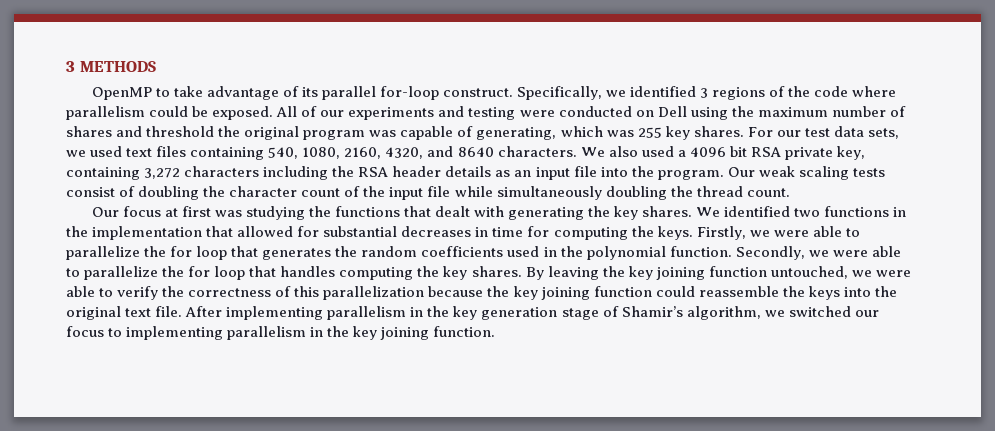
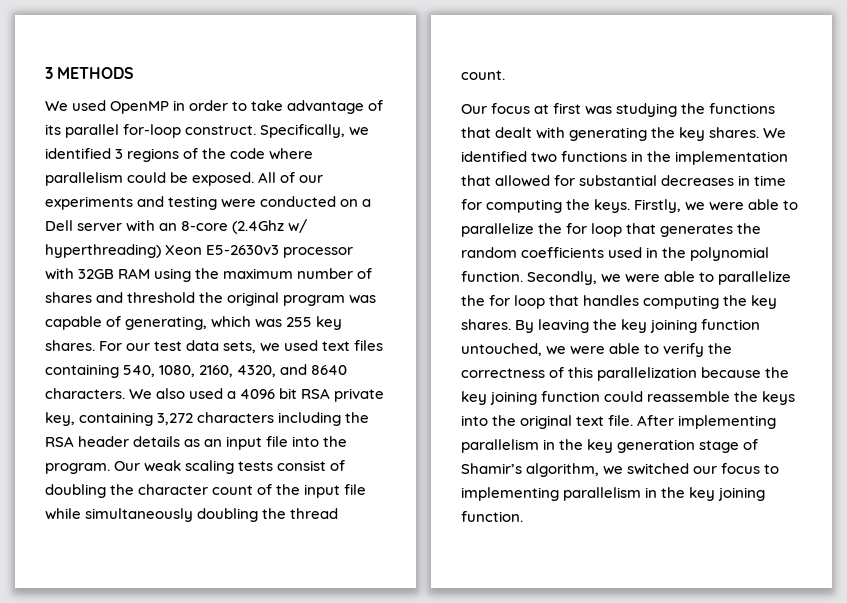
[91,87,152,100] OpenMP -> [45,100,229,114] We used OpenMP in order
[657,106,687,117] Dell -> [362,199,372,207] [45,219,308,234] [45,244,354,258] [45,268,151,280] a Dell server with an 8-core (2.4Ghz w/ hyperthreading) Xeon E5-2630v3 processor with 32GB RAM

